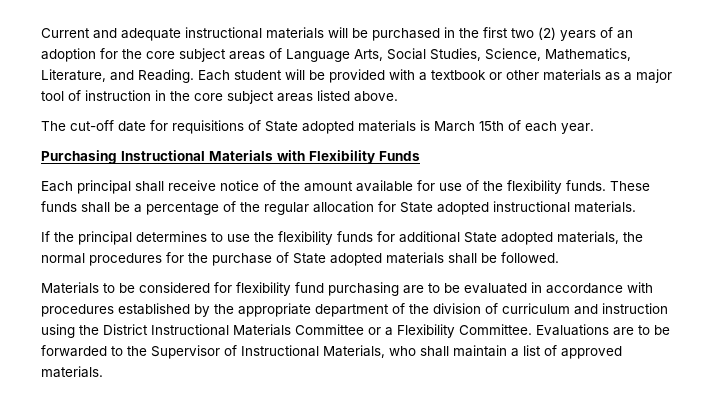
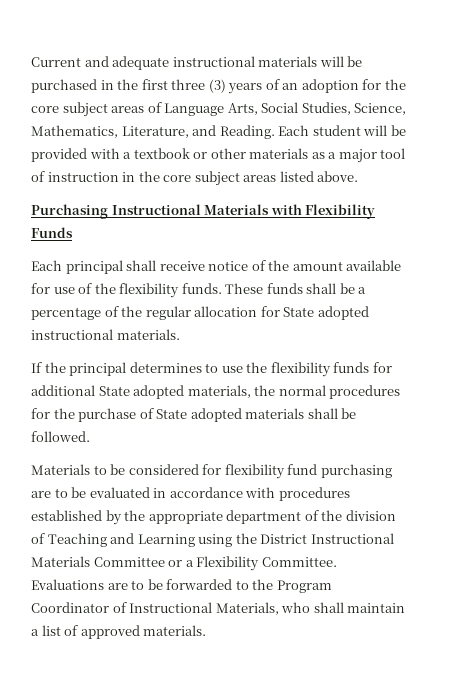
[511,27,556,40] two (2) -> [171,79,226,93] three (3)
[41,120,594,134] // The cut-off date for requisitions of State adopted materials is March 15th of each year. -> (359, 176) none
[502,303,668,315] curriculum and instruction -> [47,533,195,547] Teaching and Learning
[151,345,220,359] Supervisor -> [276,580,332,593] [31,602,109,613] Program Coordinator

